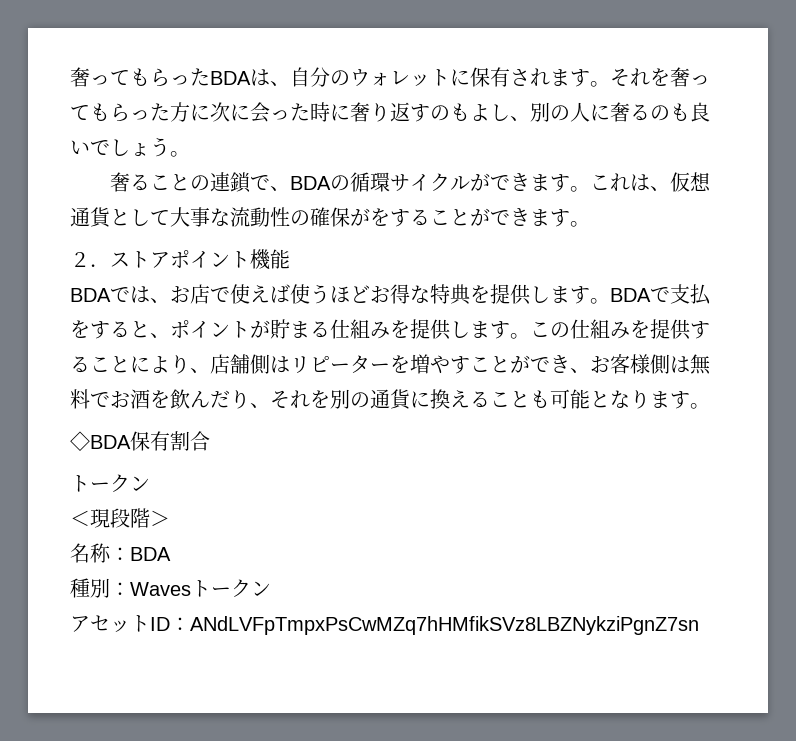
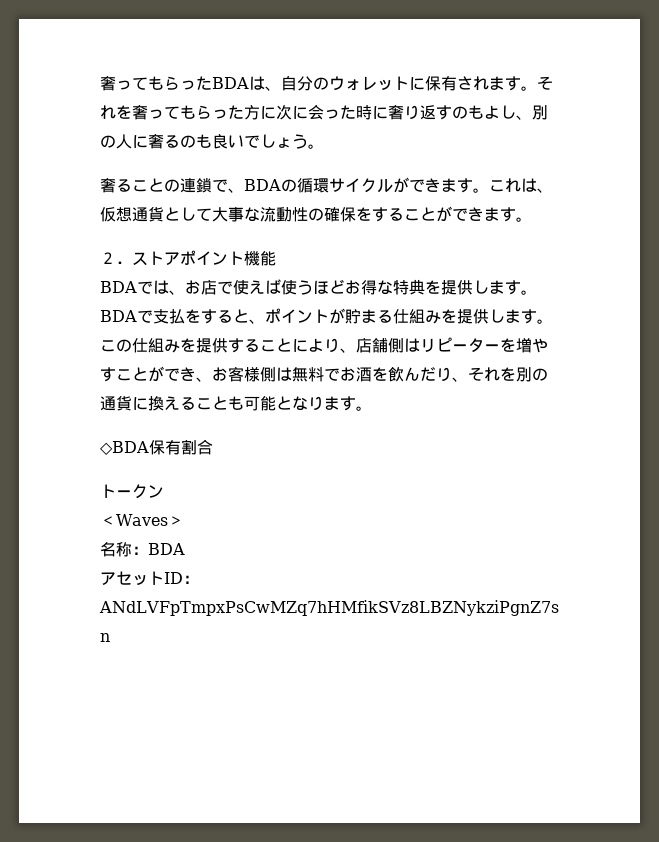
[350,208,370,226] が -> (356, 214) none
[90,508,150,528] 現段階 -> [116,514,168,526] Waves
[70,578,271,598] // 種別：Wavesトークン -> (185, 549) none

